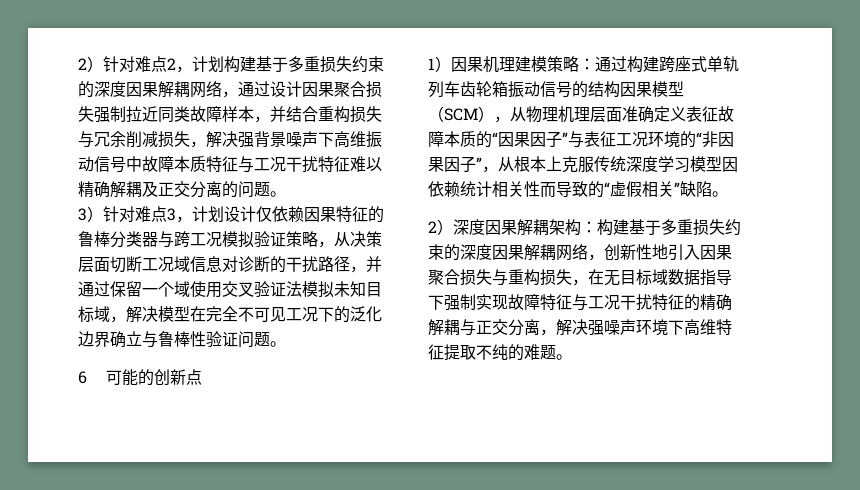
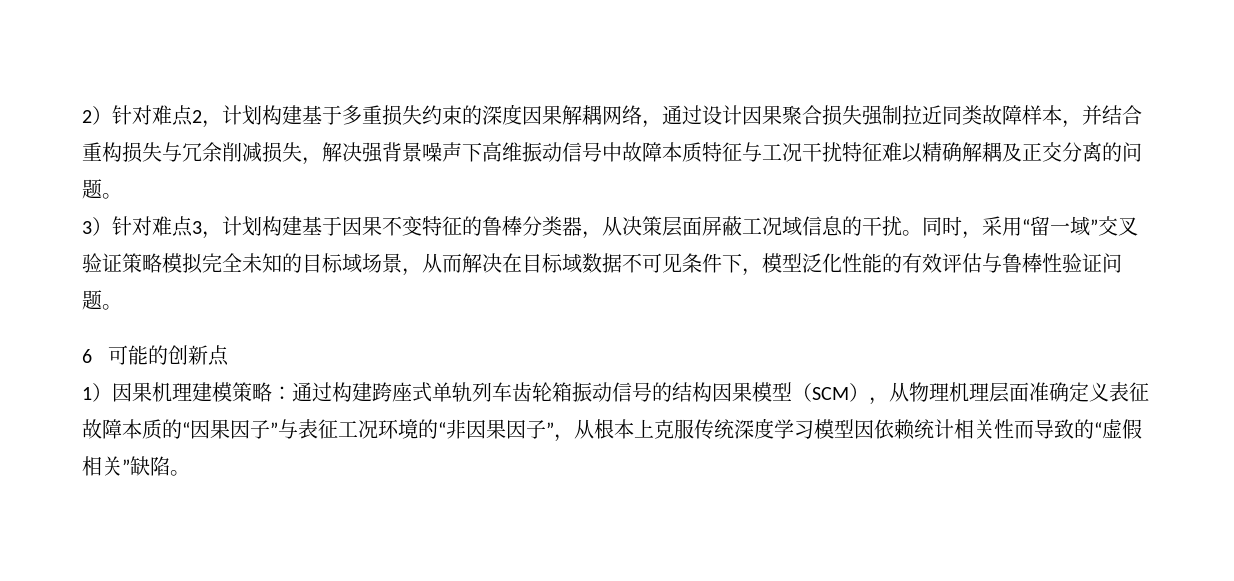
[224,206,384,223] [78,231,318,248] 设计仅依赖因果特征的鲁棒分类器与跨工况模拟验证策略 -> [262,216,582,236] 构建基于因果不变特征的鲁棒分类器
[110,256,142,273] 切断 -> [702,216,742,236] 屏蔽
[222,256,382,273] [78,281,382,298] [78,306,382,323] [78,331,142,348] 对诊断的干扰路径，并通过保留一个域使用交叉验证法模拟未知目标域，解决模型在完全不可见工况下的泛化边界确立 -> [842,216,1138,239] [82,253,982,276] 的干扰。同时，采用“留一域”交叉验证策略模拟完全未知的目标域场景，从而解决在目标域数据不可见条件下，模型泛化性能的有效评估
[428,219,741,236] [428,243,732,261] [428,269,732,286] [428,294,732,311] [428,319,732,336] [428,344,572,361] // 2）深度因果解耦架构：构建基于多重损失约束的深度因果解耦网络，创新性地引入因果聚合损失与重构损失，在无目标域数据指导下强制实现故障特征与工况干扰特征的精确解耦与正交分离，解决强噪声环境下高维特征提取不纯的难题。 -> (190, 473) none

